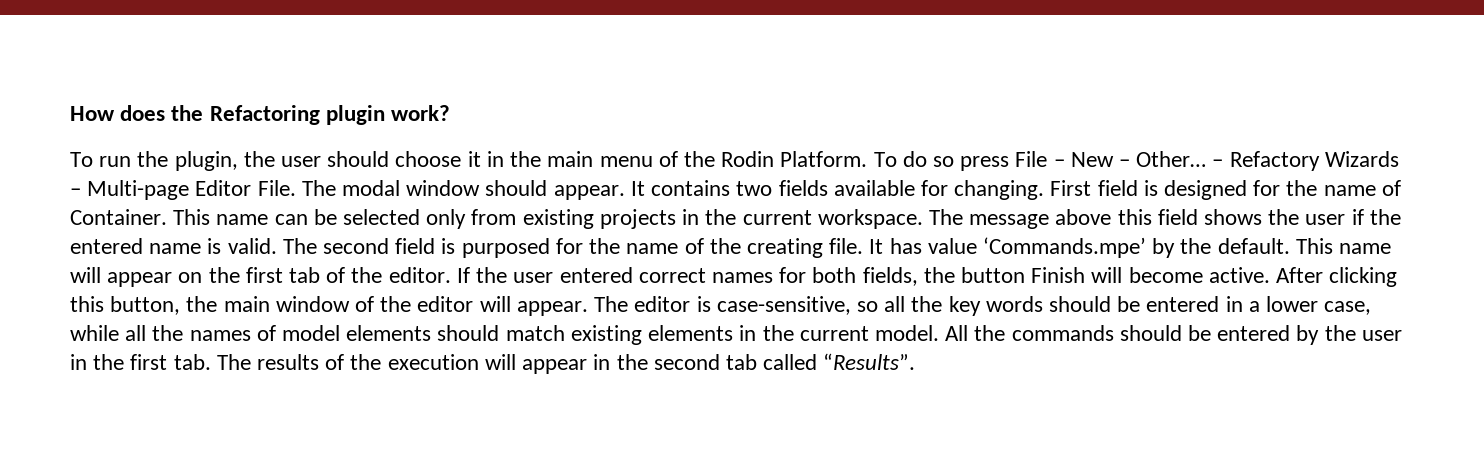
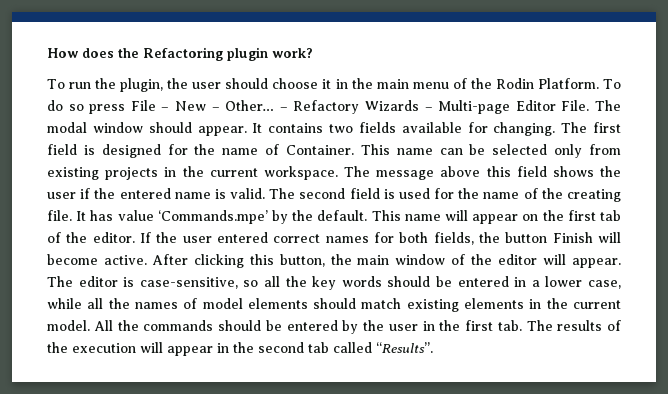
[1050,180,1092,196] First -> [561,122,621,133] The first
[461,238,550,258] purposed -> [398,188,430,199] used

